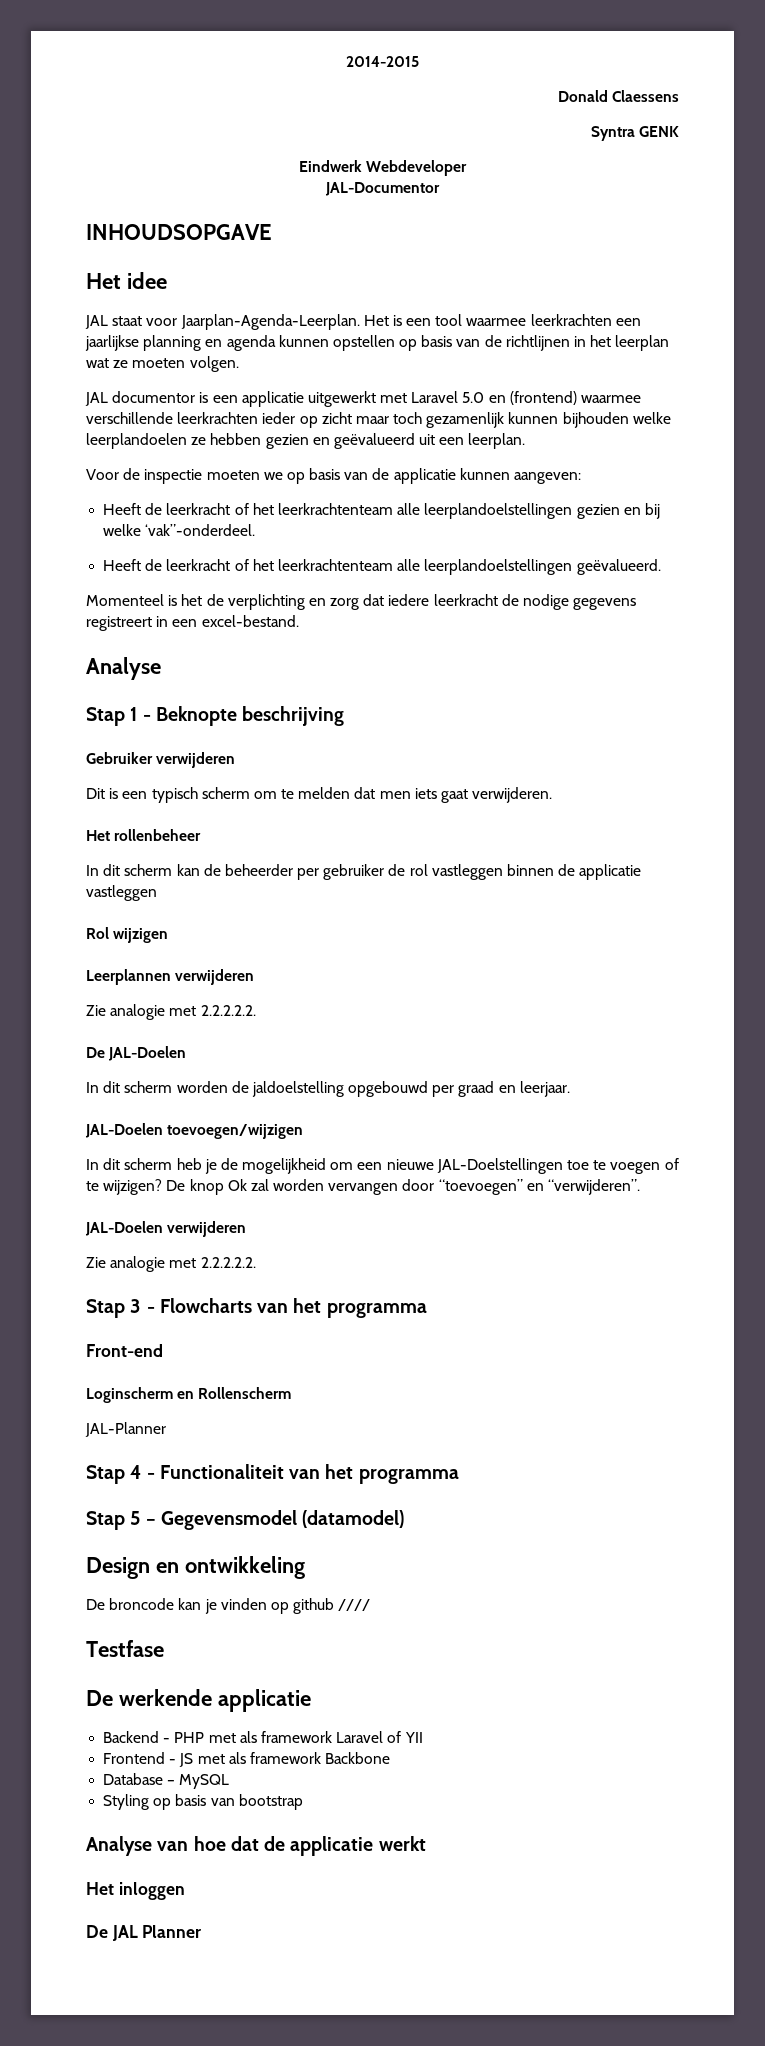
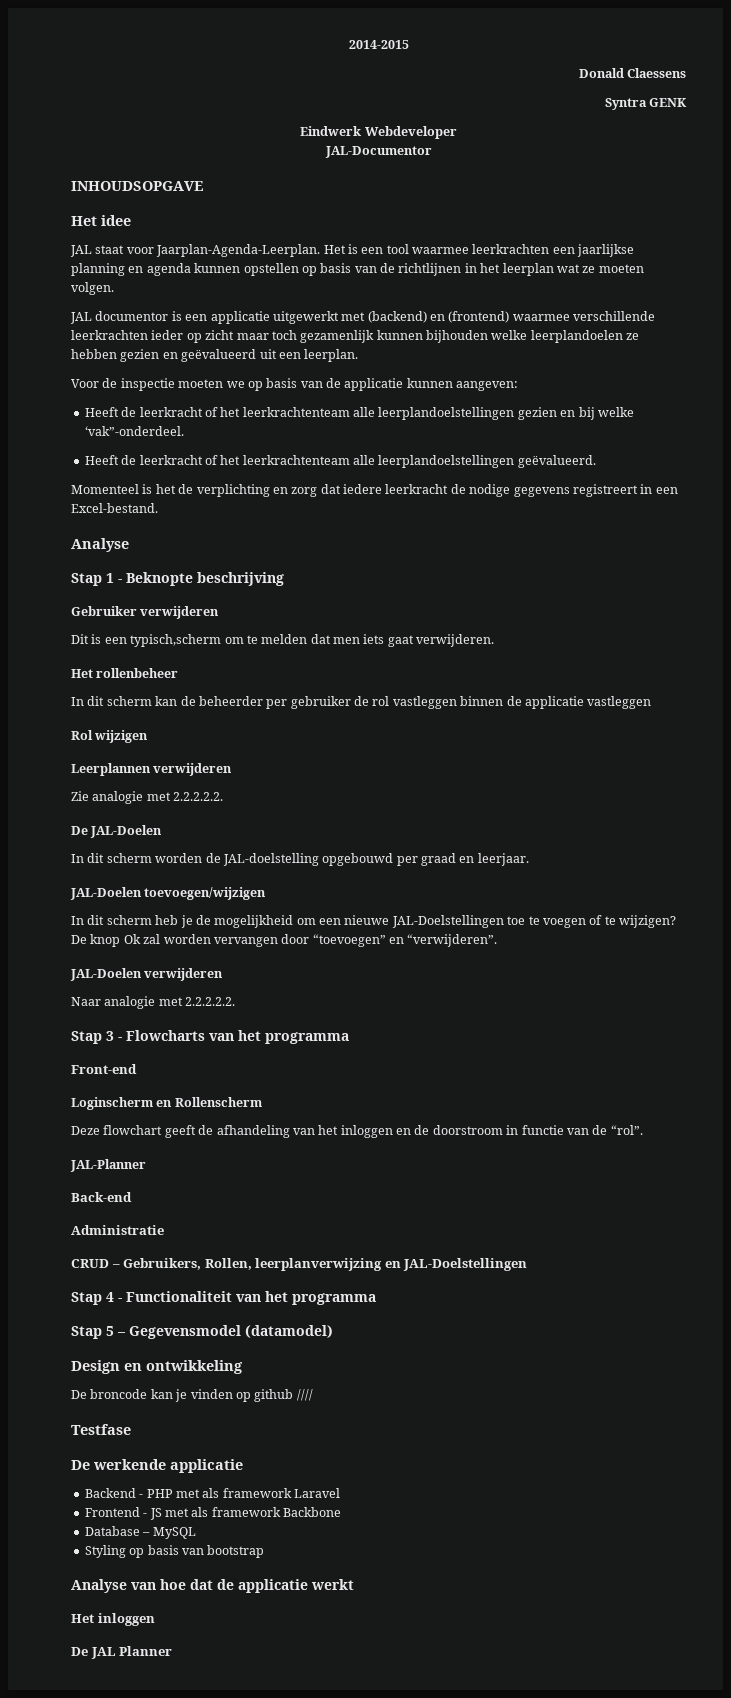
[411,391,485,403] Laravel 5.0 -> [367,311,427,323] (backend)
[201,615,299,627] excel-bestand. -> [71,503,158,513] Excel-bestand.
[151,787,250,803] typisch scherm -> [130,634,222,647] typisch,scherm
[251,1081,344,1097] jaldoelstelling -> [222,853,319,866] JAL-doelstelling
[86,1257,106,1268] Zie -> [71,997,101,1006] Naar
[85,1422,166,1437] JAL-Planner -> [71,1125,643,1138] [70,1159,146,1172] [71,1192,132,1202] [71,1225,164,1235] [71,1258,528,1271] Deze flowchart geeft de afhandeling van het inloggen en de doorstroom in functie van de “rol”. // JAL-Planner // Back-end // Administratie // CRUD – Gebruikers, Rollen, leerplanverwijzing en JAL-Doelstellingen
[387,1731,423,1743] of YII -> (340, 1493) none

